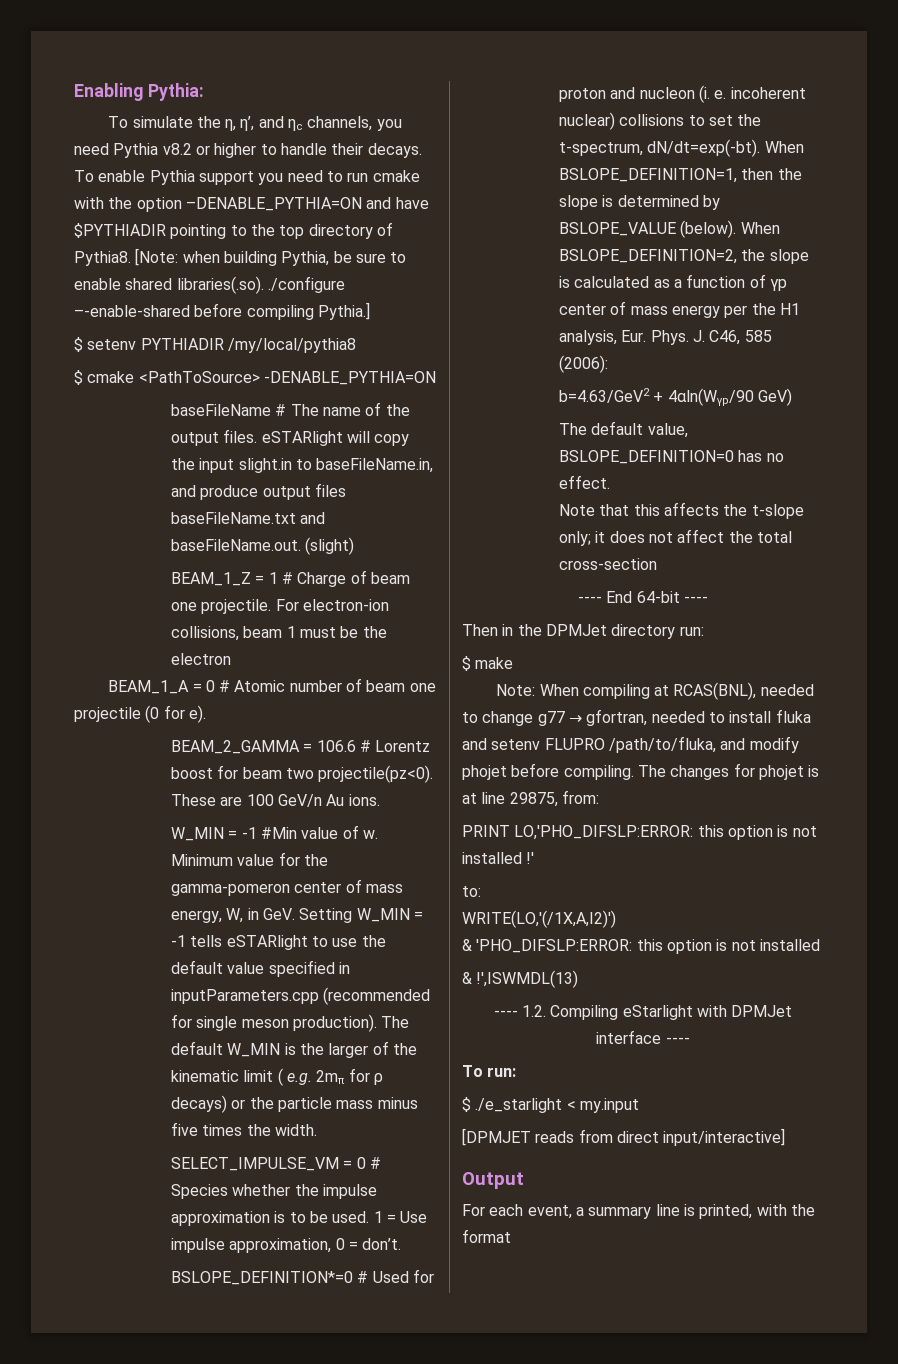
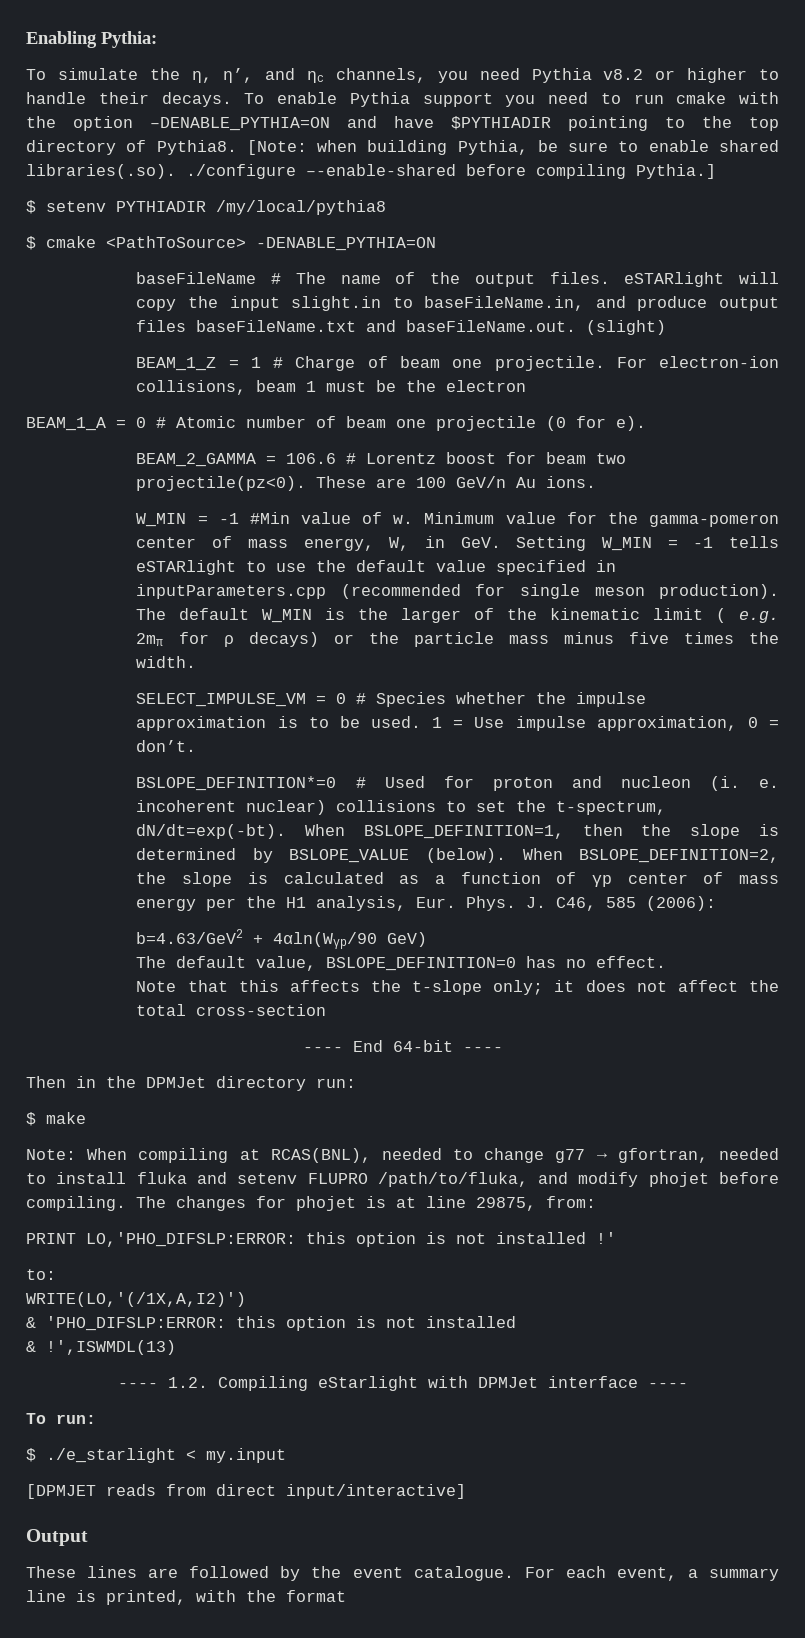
(524, 1180) none -> [26,1566,514,1581] These lines are followed by the event catalogue.

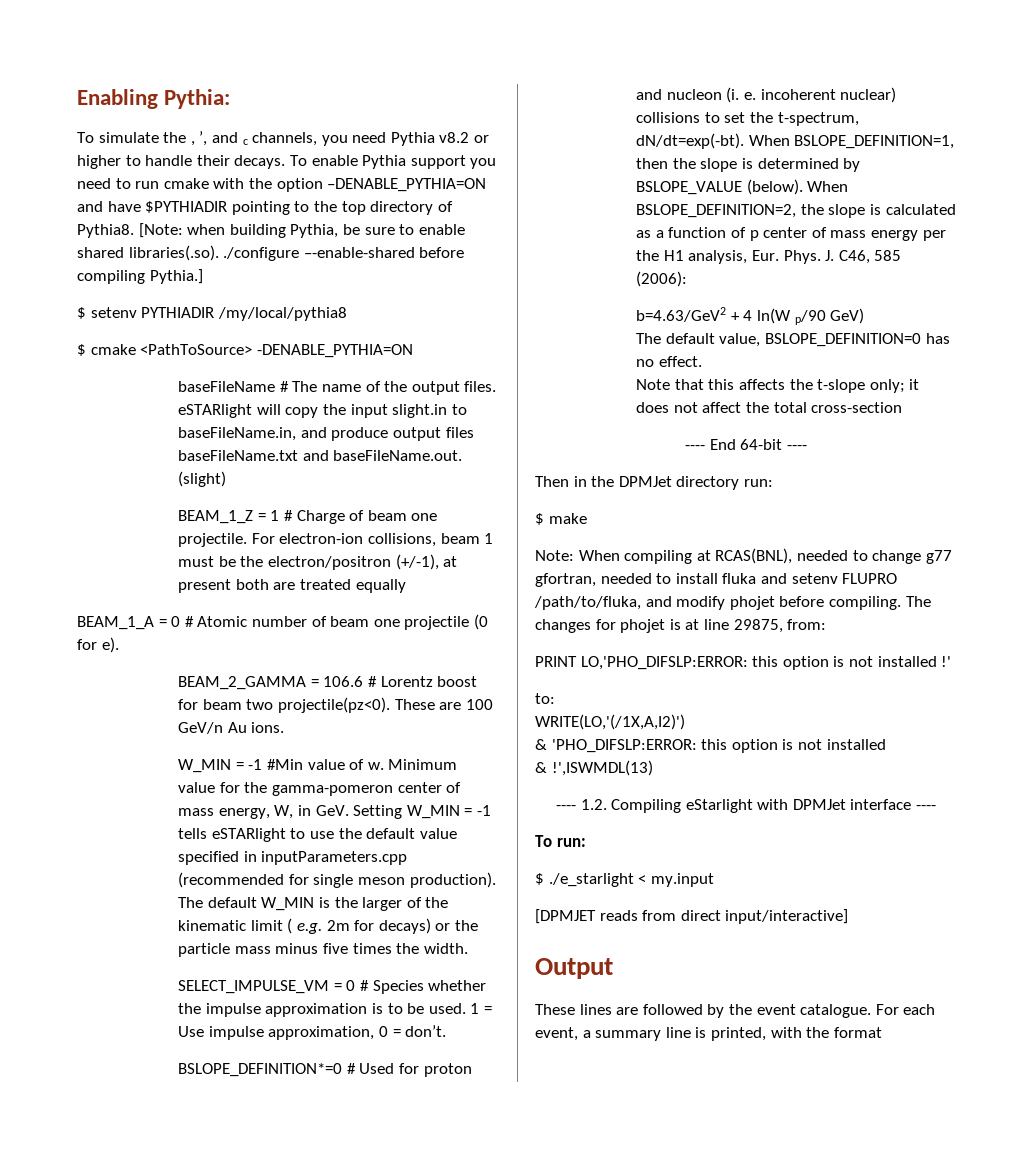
[191,68,325,83] η, η’, and ηc -> [190,131,248,146] , ’, and c
[446,380,527,392] electron -> [268,554,458,570] [178,579,406,593] electron/positron (+/-1), at present both are treated equally
[136,632,234,647] 2mπ for ρ -> [326,920,375,931] 2m for
[591,875,612,887] γp -> [749,230,759,241] p
[273,932,378,949] 4αln(Wγp/90 -> [743,308,826,325] 4 ln(W p/90
[596,1153,607,1160] → -> (952, 557) none

